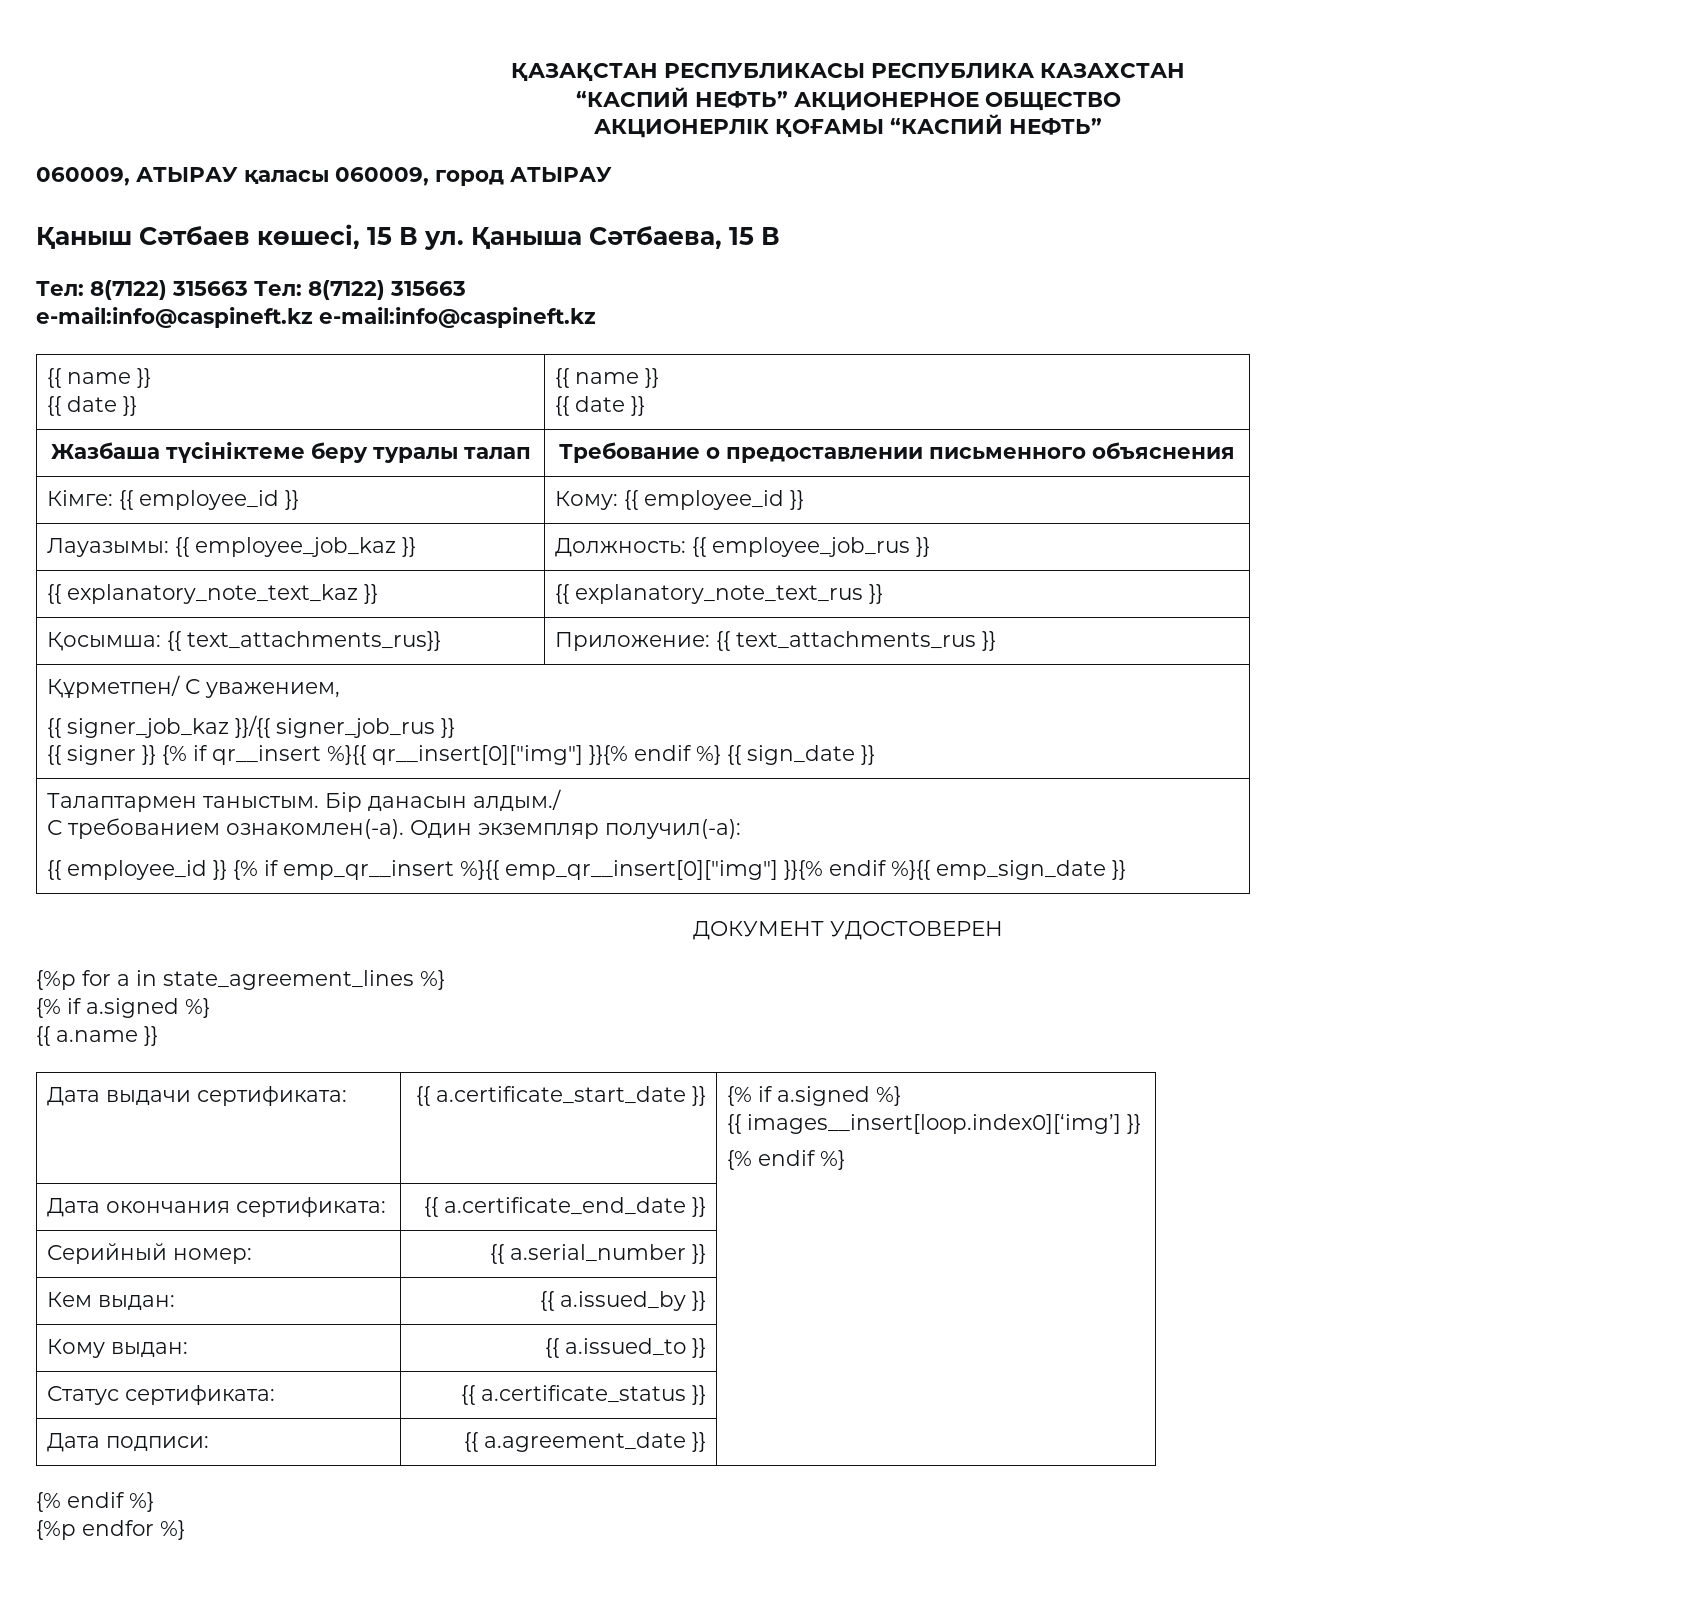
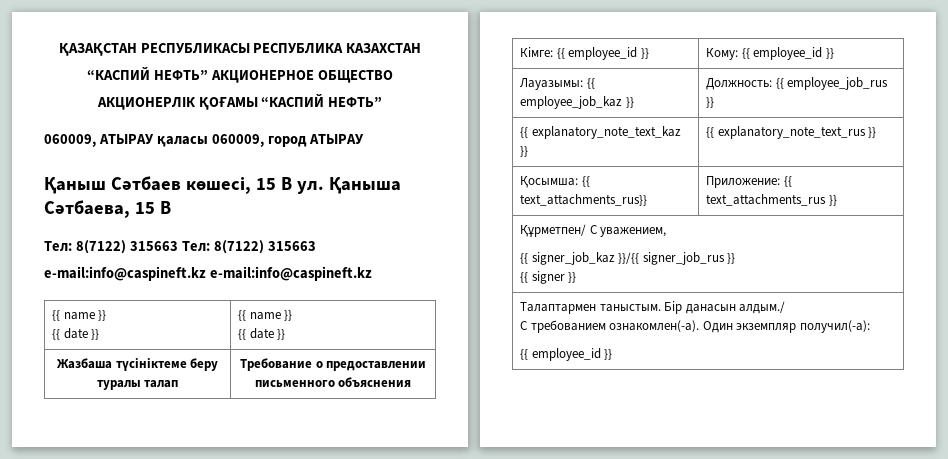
[161,745,875,765] {% if qr__insert %}{{ qr__insert[0]["img"] }}{% endif %} {{ sign_date }} -> (577, 277) none
[232,860,1126,880] [693,921,1003,940] [36,970,445,990] [36,998,210,1018] [36,1026,158,1046] [46,1086,347,1106] [416,1086,707,1106] [726,1086,901,1106] [726,1114,1141,1134] [726,1150,845,1170] [46,1197,386,1217] [424,1197,707,1217] [46,1243,252,1264] [490,1244,707,1264] [46,1292,175,1310] [540,1291,707,1311] [46,1339,188,1358] [545,1338,707,1358] [46,1385,275,1405] [461,1385,707,1405] [46,1433,209,1452] [464,1432,707,1452] [36,1492,154,1512] [36,1520,185,1540] {% if emp_qr__insert %}{{ emp_qr__insert[0]["img"] }}{% endif %}{{ emp_sign_date }} // ДОКУМЕНТ УДОСТОВЕРЕН // {%p for a in state_agreement_lines %} // {% if a.signed %} // {{ a.name }} // Дата выдачи сертификата: | {{ a.certificate_start_date }} | {% if a.signed %} // {{ images__insert[loop.index0][‘img’] }} // {% endif %} // Дата окончания сертификата: | {{ a.certificate_end_date }} | // Серийный номер: | {{ a.serial_number }} | // Кем выдан: | {{ a.issued_by }} | // Кому выдан: | {{ a.issued_to }} | // Статус сертификата: | {{ a.certificate_status }} | // Дата подписи: | {{ a.agreement_date }} | // {% endif %} // {%p endfor %} -> (613, 354) none

